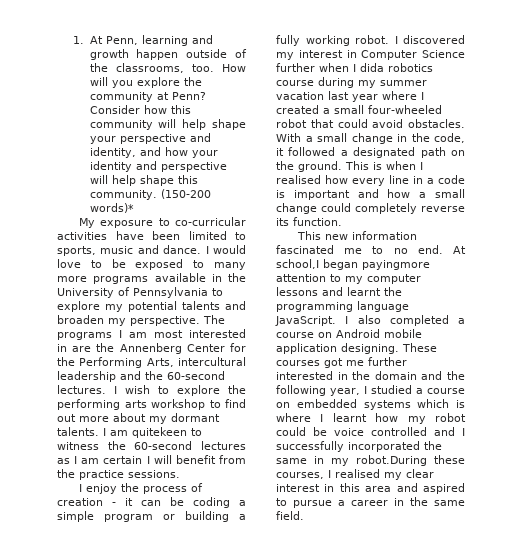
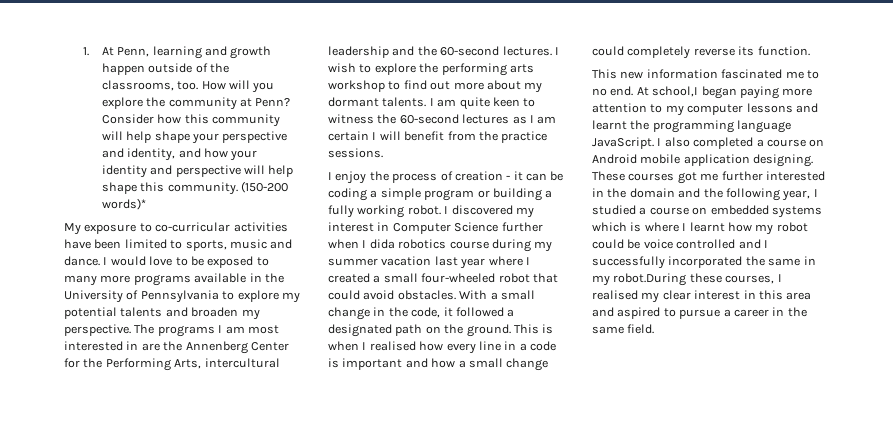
[132,427,187,438] quitekeen -> [459,97,520,110] quite keen
[362,260,430,270] payingmore -> [739,86,813,99] paying more

